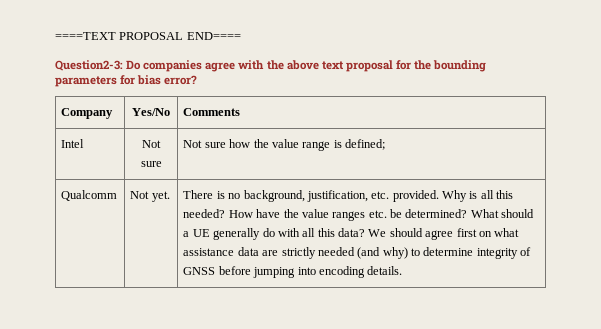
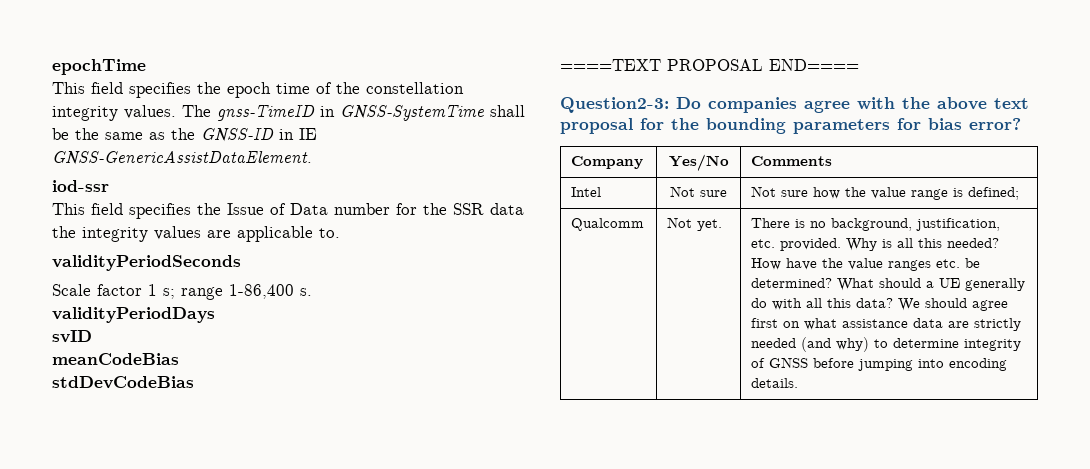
(55, 36) none -> [52,59,146,75] [52,82,464,98] [52,105,525,121] [52,128,317,142] [52,151,312,165] [52,180,109,192] [52,203,524,219] [52,226,340,242] [52,255,241,271] [52,284,312,300] [52,307,215,323] [52,330,92,343] [52,353,179,365] [52,376,194,389] epochTime // This field specifies the epoch time of the constellation integrity values. The gnss-TimeID in GNSS-SystemTime shall be the same as the GNSS-ID in IE GNSS-GenericAssistDataElement. // iod-ssr // This field specifies the Issue of Data number for the SSR data the integrity values are applicable to. // validityPeriodSeconds // Scale factor 1 s; range 1-86,400 s. // validityPeriodDays // svID // meanCodeBias // stdDevCodeBias //

